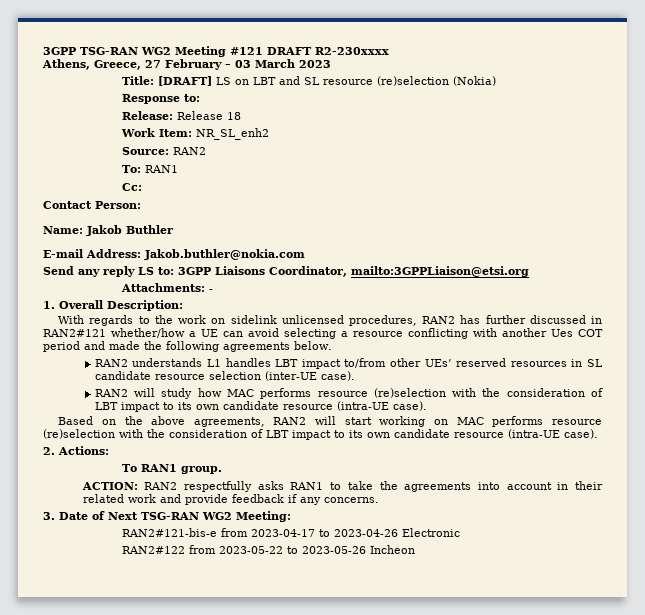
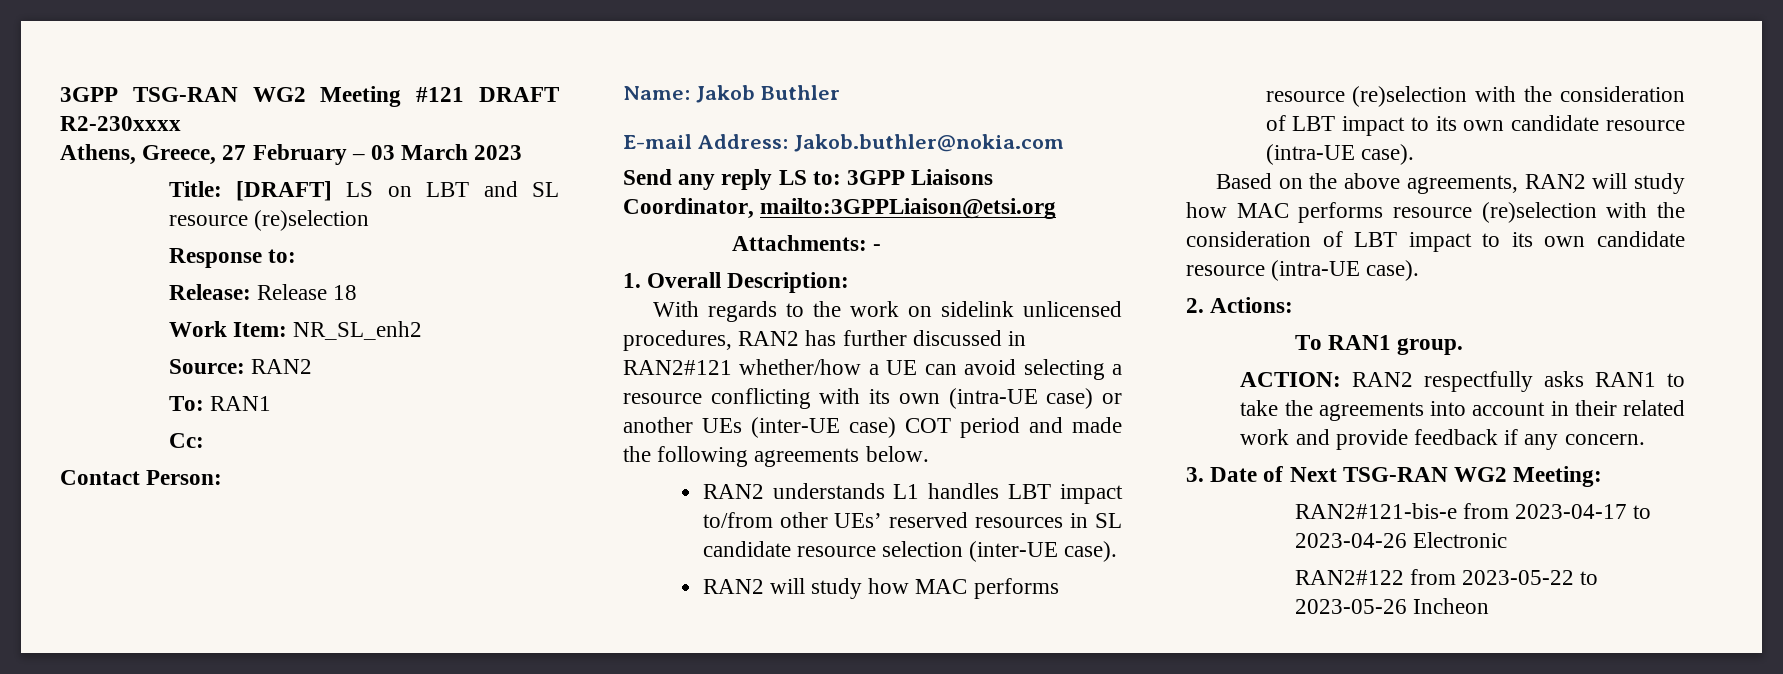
[453,76,497,86] (Nokia) -> (369, 220) none
[502,328,573,337] another Ues -> [869,388,1122,409] [623,417,896,438] its own (intra-UE case) or another UEs (inter-UE case)
[344,416,449,427] start working on -> [1634,173,1685,194] [1186,202,1227,218] study how
[323,497,379,503] concerns. -> [1564,434,1645,445] concern.

